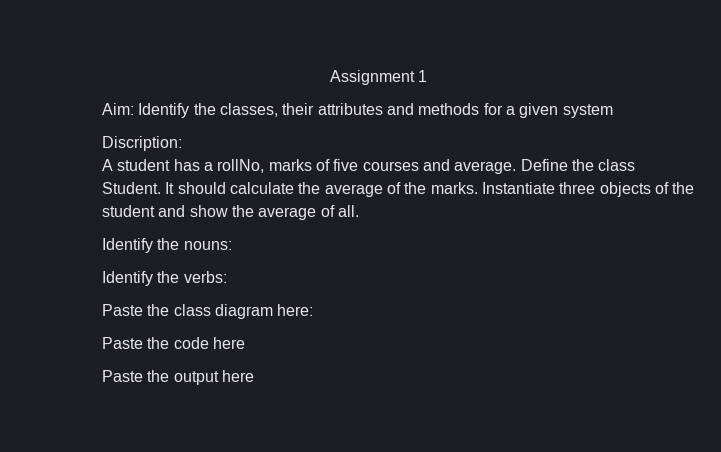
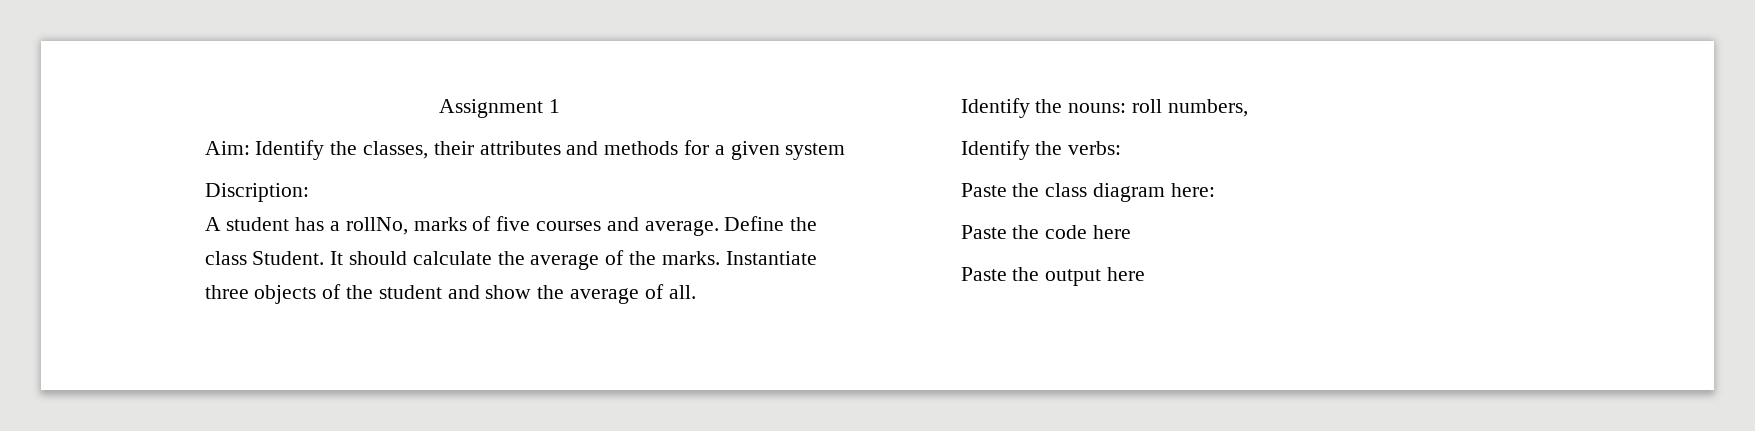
(232, 245) none -> [1132,99,1248,117] roll numbers,

